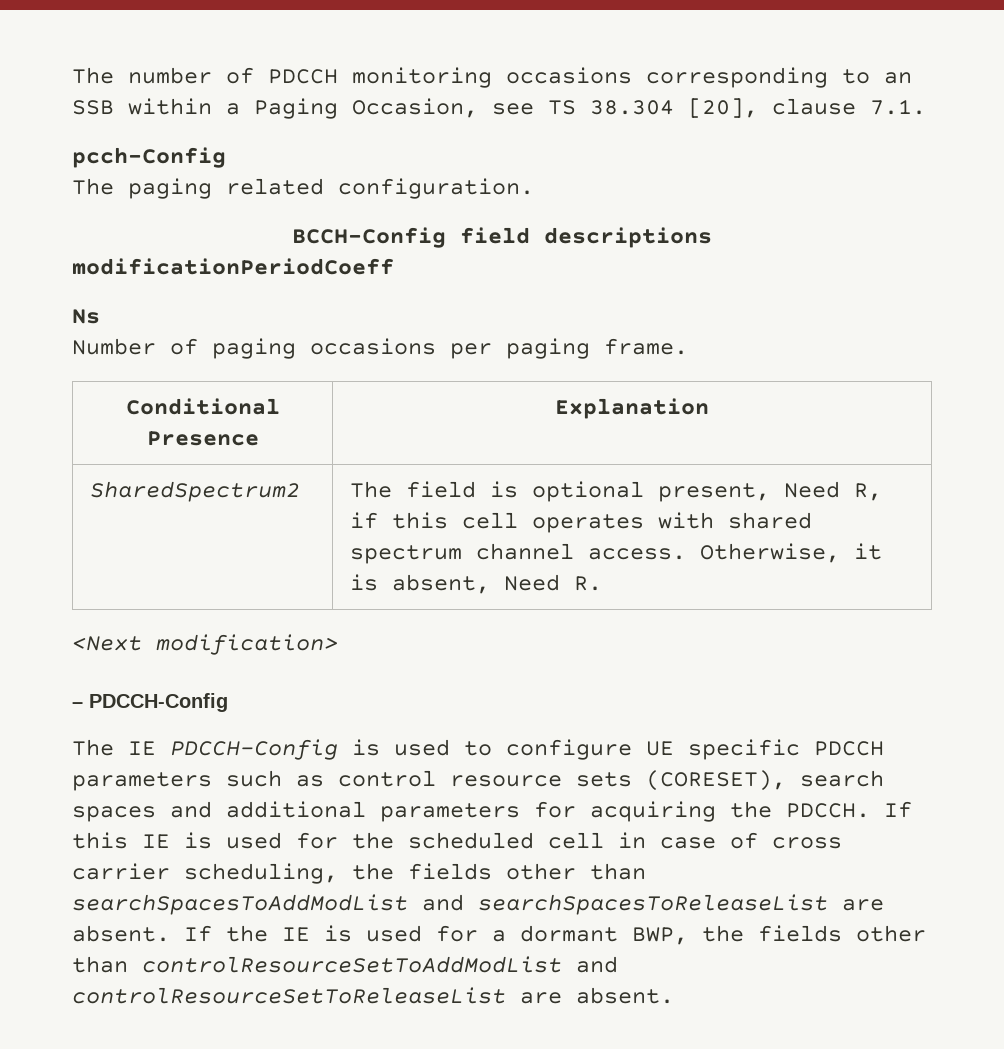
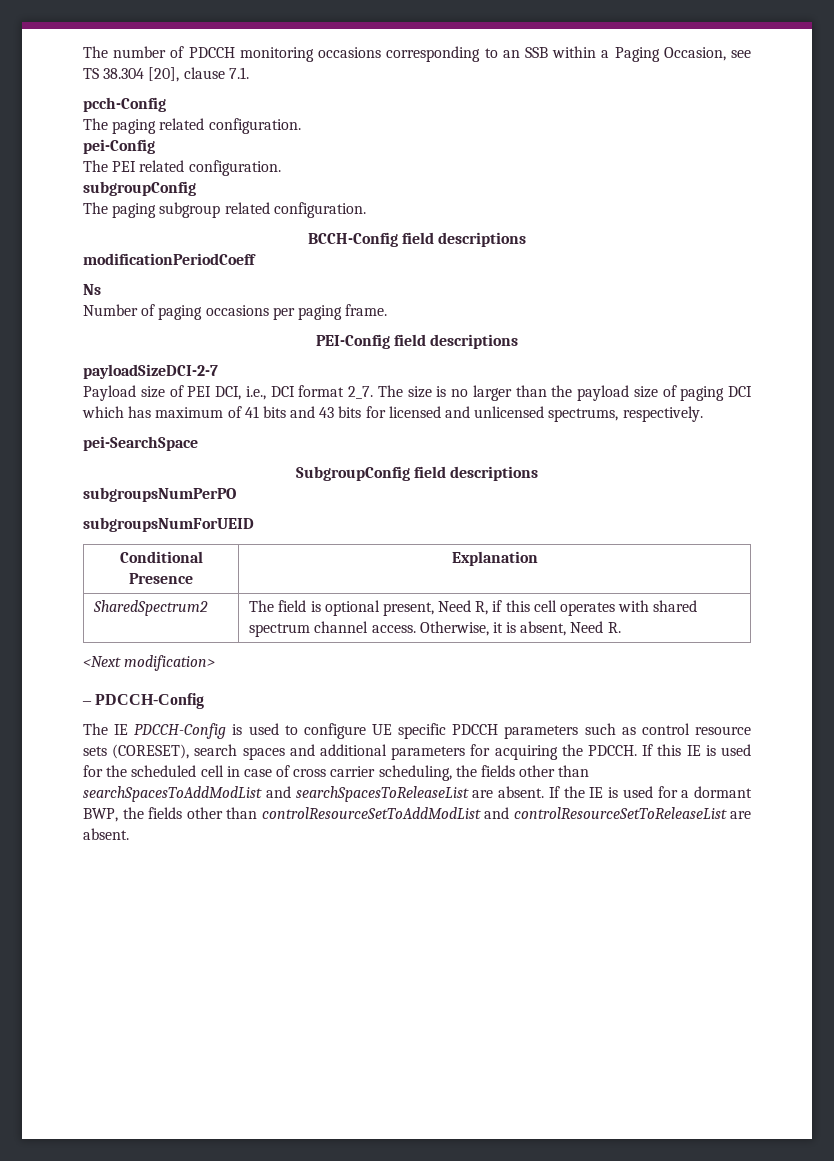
(534, 188) none -> [83,139,155,154] [83,160,281,176] [83,181,196,196] [83,202,366,218] // pei-Config // The PEI related configuration. // subgroupConfig // The paging subgroup related configuration.
(688, 346) none -> [315,334,519,349] [83,364,218,379] [83,385,752,401] [82,406,703,422] [83,436,198,451] [295,466,539,481] [83,487,236,502] [83,517,254,532] // PEI-Config field descriptions // payloadSizeDCI-2-7 // Payload size of PEI DCI, i.e., DCI format 2_7. The size is no larger than the payload size of paging DCI which has maximum of 41 bits and 43 bits for licensed and unlicensed spectrums, respectively. // pei-SearchSpace // SubgroupConfig field descriptions // subgroupsNumPerPO // subgroupsNumForUEID

